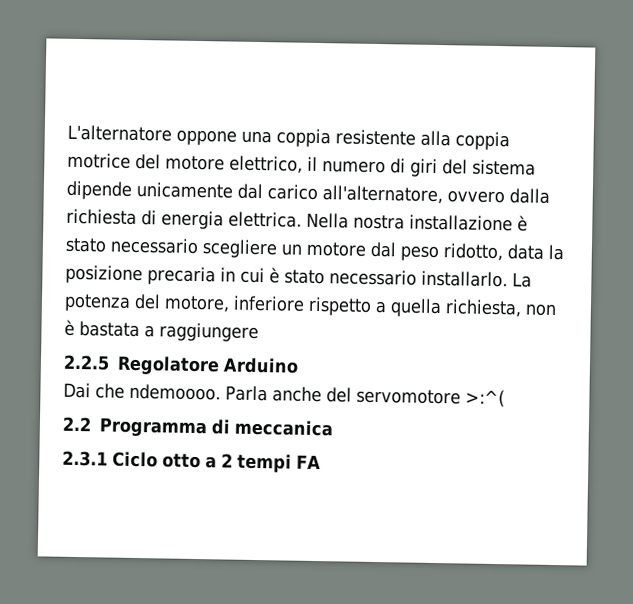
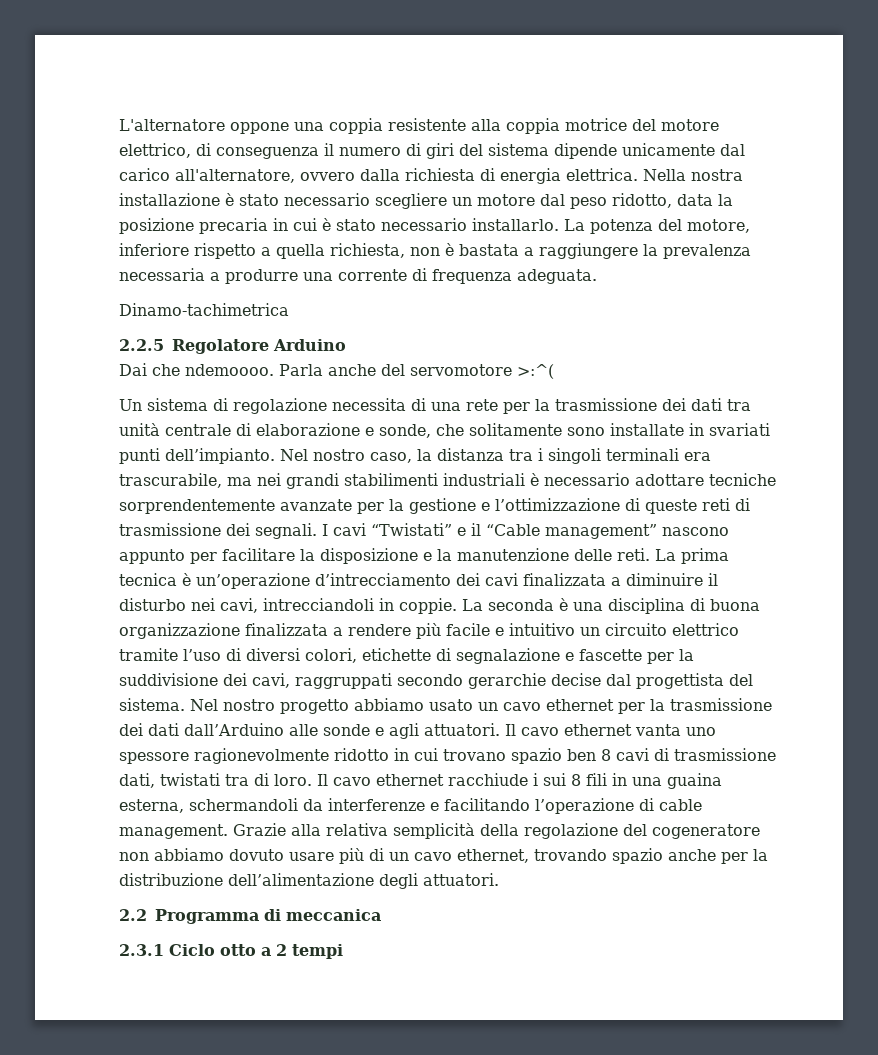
(303, 164) none -> [196,143,319,159] di conseguenza
(259, 332) none -> [643,244,751,259] [119,268,597,284] [119,303,289,316] la prevalenza necessaria a produrre una corrente di frequenza adeguata. // Dinamo-tachimetrica
(505, 398) none -> [119,398,751,414] [119,423,770,438] [119,448,711,464] [119,473,776,489] [119,498,750,514] [119,523,729,539] [119,548,729,564] [119,573,718,589] [119,598,760,614] [119,623,739,639] [119,648,694,664] [119,673,753,689] [119,698,772,714] [119,723,716,739] [119,748,776,764] [119,773,722,789] [119,798,702,814] [119,823,760,839] [119,848,768,864] [119,873,499,889] // Un sistema di regolazione necessita di una rete per la trasmissione dei dati tra unità centrale di elaborazione e sonde, che solitamente sono installate in svariati punti dell’impianto. Nel nostro caso, la distanza tra i singoli terminali era trascurabile, ma nei grandi stabilimenti industriali è necessario adottare tecniche sorprendentemente avanzate per la gestione e l’ottimizzazione di queste reti di trasmissione dei segnali. I cavi “Twistati” e il “Cable management” nascono appunto per facilitare la disposizione e la manutenzione delle reti. La prima tecnica è un’operazione d’intrecciamento dei cavi finalizzata a diminuire il disturbo nei cavi, intrecciandoli in coppie. La seconda è una disciplina di buona organizzazione finalizzata a rendere più facile e intuitivo un circuito elettrico tramite l’uso di diversi colori, etichette di segnalazione e fascette per la suddivisione dei cavi, raggruppati secondo gerarchie decise dal progettista del sistema. Nel nostro progetto abbiamo usato un cavo ethernet per la trasmissione dei dati dall’Arduino alle sonde e agli attuatori. Il cavo ethernet vanta uno spessore ragionevolmente ridotto in cui trovano spazio ben 8 cavi di trasmissione dati, twistati tra di loro. Il cavo ethernet racchiude i sui 8 fili in una guaina esterna, schermandoli da interferenze e facilitando l’operazione di cable management. Grazie alla relativa semplicità della regolazione del cogeneratore non abbiamo dovuto usare più di un cavo ethernet, trovando spazio anche per la distribuzione dell’alimentazione degli attuatori.
[296,454,321,470] FA -> (343, 951) none

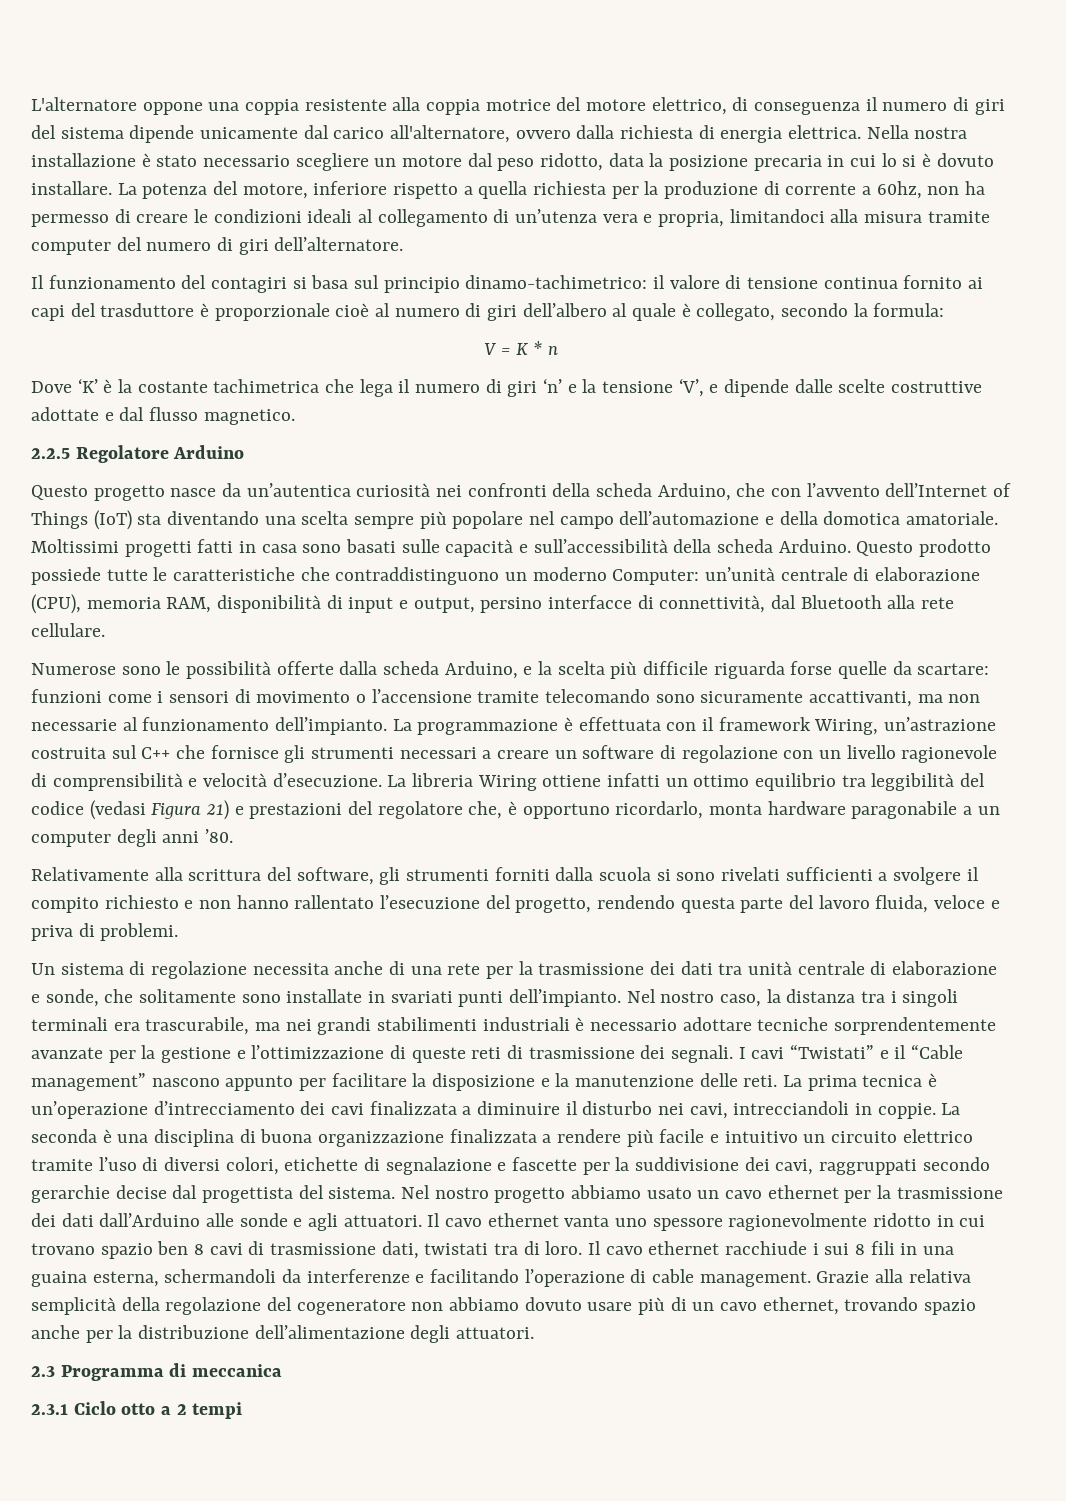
[322,218,559,231] è stato necessario installarlo. -> [881,153,994,167] [31,181,112,195] lo si è dovuto installare.
[330,243,751,259] [119,268,597,284] [119,303,289,316] [119,339,346,354] [119,363,554,379] richiesta, non è bastata a raggiungere la prevalenza necessaria a produrre una corrente di frequenza adeguata. // Dinamo-tachimetrica // 2.2.5 Regolatore Arduino // Dai che ndemoooo. Parla anche del servomotore >:^( -> [533,181,986,199] [31,209,990,227] [31,237,404,255] [31,275,984,293] [31,303,945,321] [484,341,558,355] [31,378,983,397] [31,407,295,425] [31,445,245,463] [31,483,1012,501] [31,510,999,530] [31,539,992,557] [31,567,981,585] [31,594,955,614] [31,623,105,637] [31,661,990,679] [31,689,981,707] [31,717,997,735] [31,745,998,763] [31,773,986,791] [31,800,1000,820] [31,829,234,847] [31,867,979,885] [31,895,1000,913] [31,923,179,941] richiesta per la produzione di corrente a 60hz, non ha permesso di creare le condizioni ideali al collegamento di un’utenza vera e propria, limitandoci alla misura tramite computer del numero di giri dell’alternatore. // Il funzionamento del contagiri si basa sul principio dinamo-tachimetrico: il valore di tensione continua fornito ai capi del trasduttore è proporzionale cioè al numero di giri dell’albero al quale è collegato, secondo la formula: // V = K * n // Dove ‘K’ è la costante tachimetrica che lega il numero di giri ‘n’ e la tensione ‘V’, e dipende dalle scelte costruttive adottate e dal flusso magnetico. // 2.2.5 Regolatore Arduino // Questo progetto nasce da un’autentica curiosità nei confronti della scheda Arduino, che con l’avvento dell’Internet of Things (IoT) sta diventando una scelta sempre più popolare nel campo dell’automazione e della domotica amatoriale. Moltissimi progetti fatti in casa sono basati sulle capacità e sull’accessibilità della scheda Arduino. Questo prodotto possiede tutte le caratteristiche che contraddistinguono un moderno Computer: un’unità centrale di elaborazione (CPU), memoria RAM, disponibilità di input e output, persino interfacce di connettività, dal Bluetooth alla rete cellulare. // Numerose sono le possibilità offerte dalla scheda Arduino, e la scelta più difficile riguarda forse quelle da scartare: funzioni come i sensori di movimento o l’accensione tramite telecomando sono sicuramente accattivanti, ma non necessarie al funzionamento dell’impianto. La programmazione è effettuata con il framework Wiring, un’astrazione costruita sul C++ che fornisce gli strumenti necessari a creare un software di regolazione con un livello ragionevole di comprensibilità e velocità d’esecuzione. La libreria Wiring ottiene infatti un ottimo equilibrio tra leggibilità del codice (vedasi Figura 21) e prestazioni del regolatore che, è opportuno ricordarlo, monta hardware paragonabile a un computer degli anni ’80. // Relativamente alla scrittura del software, gli strumenti forniti dalla scuola si sono rivelati sufficienti a svolgere il compito richiesto e non hanno rallentato l’esecuzione del progetto, rendendo questa parte del lavoro fluida, veloce e priva di problemi.
(406, 404) none -> [334,961,384,975] anche
[119,909,147,921] 2.2 -> [31,1366,55,1377] 2.3

